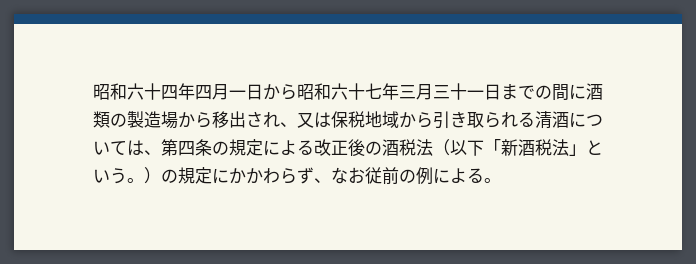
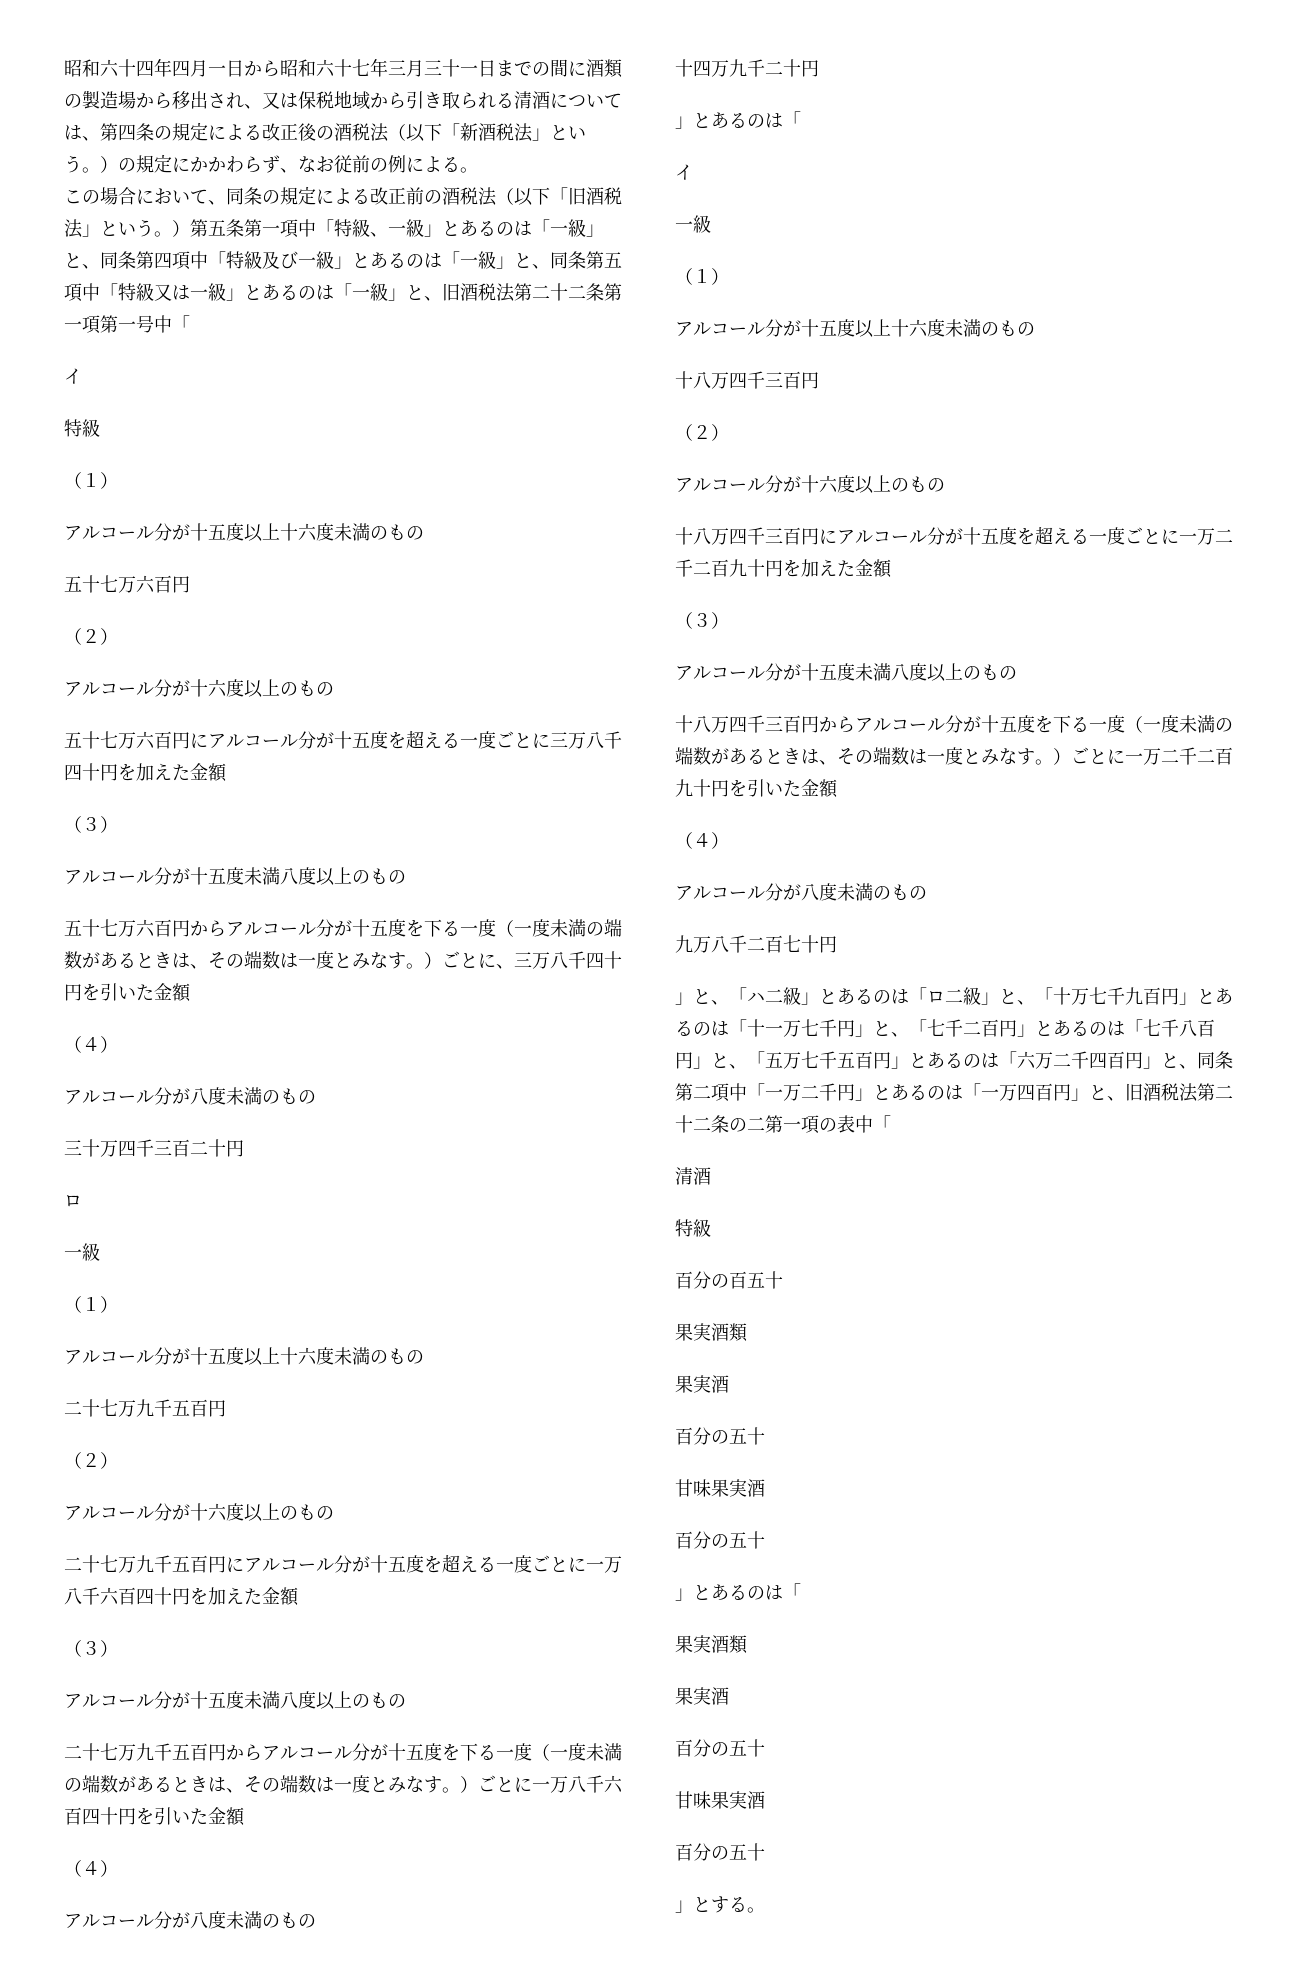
(501, 180) none -> [64,186,622,206] [64,219,604,238] [64,251,622,270] [64,283,622,302] [64,315,190,334] [64,368,82,385] [64,419,100,437] [64,472,118,489] [64,523,424,542] [64,575,190,593] [64,628,118,645] [64,679,334,698] [64,730,622,749] [64,763,227,782] [64,816,118,833] [64,867,406,886] [64,919,622,937] [64,951,622,969] [64,983,191,1002] [64,1036,118,1053] [64,1087,316,1105] [64,1139,244,1157] [64,1195,82,1207] [64,1243,100,1261] [64,1296,118,1313] [64,1347,424,1366] [64,1399,226,1417] [64,1452,118,1469] [64,1503,334,1522] [64,1554,622,1573] [64,1587,299,1606] [64,1640,118,1657] [64,1691,406,1710] [64,1743,622,1761] [64,1775,623,1793] [64,1807,245,1826] [64,1860,118,1877] [64,1911,316,1929] [675,59,819,77] [675,111,801,129] [675,164,693,181] [675,215,711,233] [675,268,729,285] [675,319,1035,338] [675,371,819,389] [675,424,729,441] [675,475,945,494] [675,526,1233,545] [675,559,892,578] [675,612,729,629] [675,663,1017,682] [675,715,1233,733] [675,747,1233,765] [675,779,838,798] [675,832,729,849] [675,883,927,901] [675,935,837,953] [675,987,1233,1005] [675,1019,1215,1037] [675,1051,1233,1069] [675,1083,1233,1102] [675,1115,891,1134] [675,1167,711,1185] [675,1219,711,1237] [675,1271,783,1289] [675,1323,748,1342] [675,1375,729,1393] [675,1427,765,1445] [675,1479,765,1497] [675,1531,765,1549] [675,1583,801,1601] [675,1635,748,1654] [675,1687,729,1705] [675,1739,765,1757] [675,1791,765,1809] [675,1843,765,1861] [675,1896,765,1913] // この場合において、同条の規定による改正前の酒税法（以下「旧酒税法」という。）第五条第一項中「特級、一級」とあるのは「一級」と、同条第四項中「特級及び一級」とあるのは「一級」と、同条第五項中「特級又は一級」とあるのは「一級」と、旧酒税法第二十二条第一項第一号中「 // イ // 特級 // （１） // アルコール分が十五度以上十六度未満のもの // 五十七万六百円 // （２） // アルコール分が十六度以上のもの // 五十七万六百円にアルコール分が十五度を超える一度ごとに三万八千四十円を加えた金額 // （３） // アルコール分が十五度未満八度以上のもの // 五十七万六百円からアルコール分が十五度を下る一度（一度未満の端数があるときは、その端数は一度とみなす。）ごとに、三万八千四十円を引いた金額 // （４） // アルコール分が八度未満のもの // 三十万四千三百二十円 // ロ // 一級 // （１） // アルコール分が十五度以上十六度未満のもの // 二十七万九千五百円 // （２） // アルコール分が十六度以上のもの // 二十七万九千五百円にアルコール分が十五度を超える一度ごとに一万八千六百四十円を加えた金額 // （３） // アルコール分が十五度未満八度以上のもの // 二十七万九千五百円からアルコール分が十五度を下る一度（一度未満の端数があるときは、その端数は一度とみなす。）ごとに一万八千六百四十円を引いた金額 // （４） // アルコール分が八度未満のもの // 十四万九千二十円 // 」とあるのは「 // イ // 一級 // （１） // アルコール分が十五度以上十六度未満のもの // 十八万四千三百円 // （２） // アルコール分が十六度以上のもの // 十八万四千三百円にアルコール分が十五度を超える一度ごとに一万二千二百九十円を加えた金額 // （３） // アルコール分が十五度未満八度以上のもの // 十八万四千三百円からアルコール分が十五度を下る一度（一度未満の端数があるときは、その端数は一度とみなす。）ごとに一万二千二百九十円を引いた金額 // （４） // アルコール分が八度未満のもの // 九万八千二百七十円 // 」と、「ハ二級」とあるのは「ロ二級」と、「十万七千九百円」とあるのは「十一万七千円」と、「七千二百円」とあるのは「七千八百円」と、「五万七千五百円」とあるのは「六万二千四百円」と、同条第二項中「一万二千円」とあるのは「一万四百円」と、旧酒税法第二十二条の二第一項の表中「 // 清酒 // 特級 // 百分の百五十 // 果実酒類 // 果実酒 // 百分の五十 // 甘味果実酒 // 百分の五十 // 」とあるのは「 // 果実酒類 // 果実酒 // 百分の五十 // 甘味果実酒 // 百分の五十 // 」とする。

